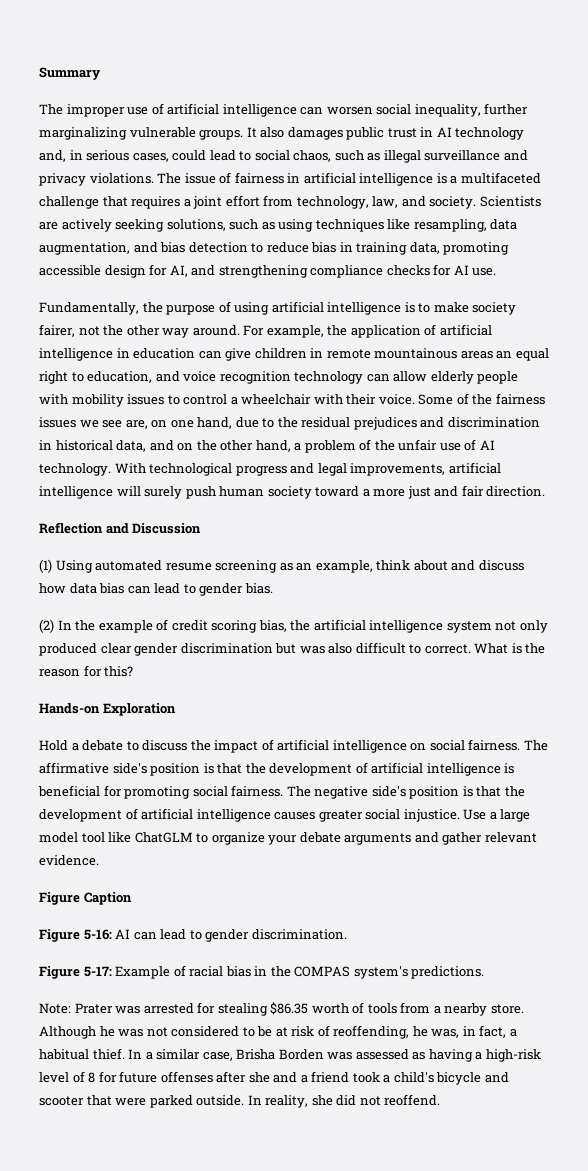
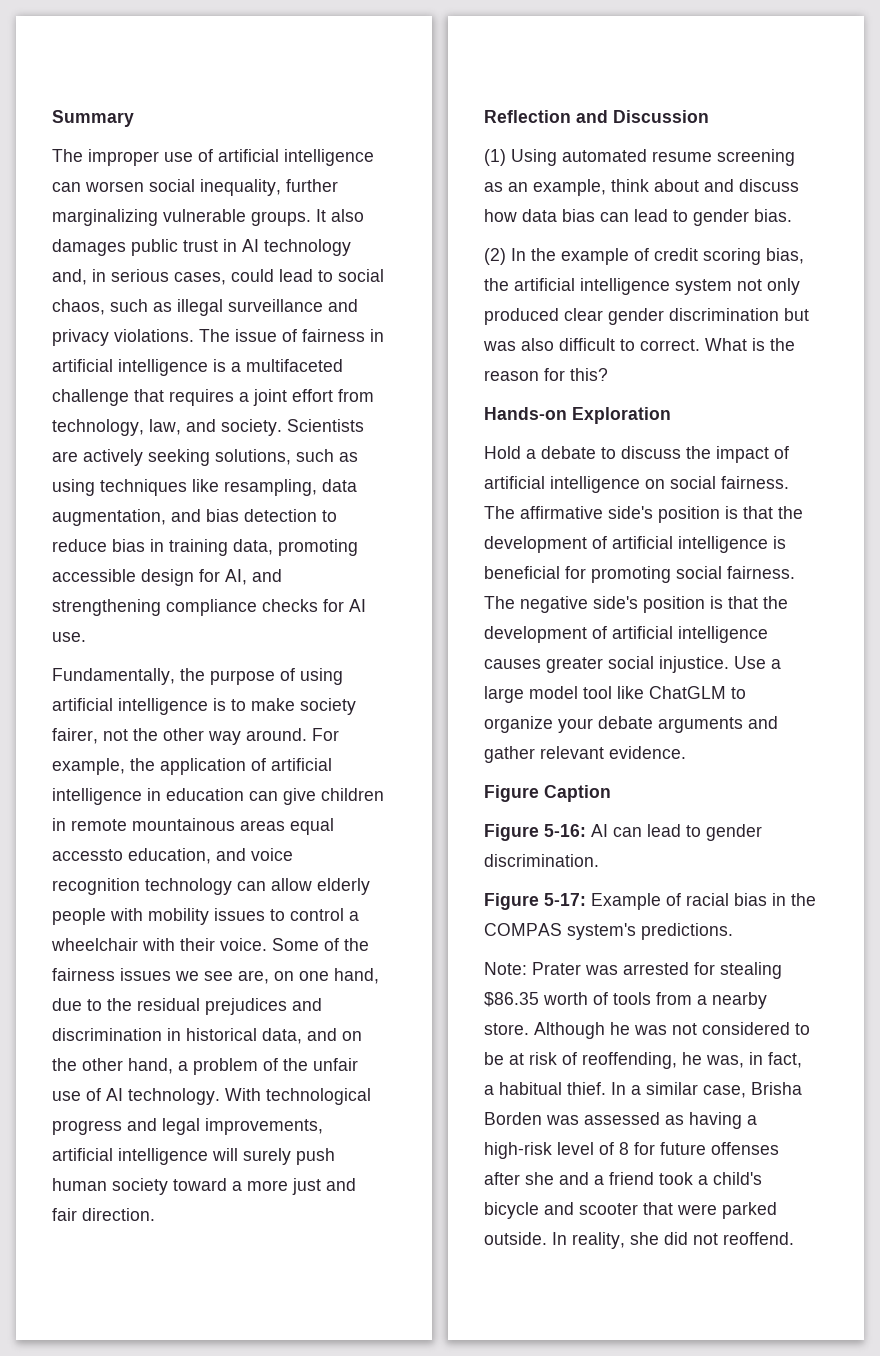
[496,348,549,361] [39,371,84,384] an equal right to -> [290,818,334,835] [52,849,123,861] equal accessto

